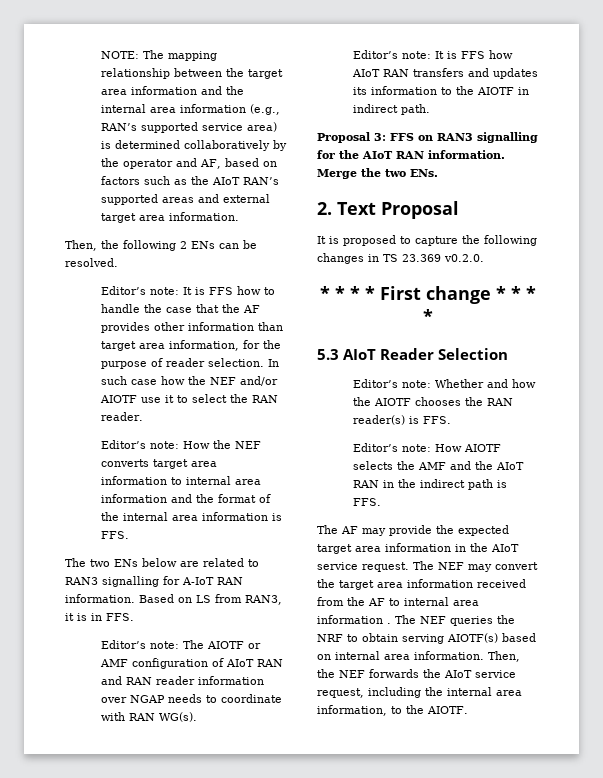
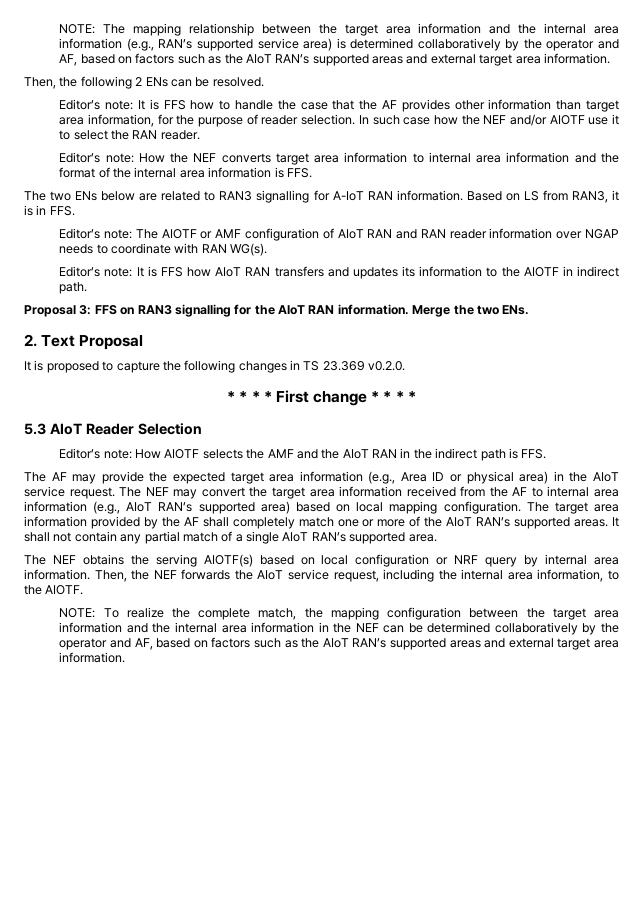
[352,379,536,388] [352,397,513,406] [352,415,451,425] // Editor’s note: Whether and how the AIOTF chooses the RAN reader(s) is FFS. -> (202, 429) none
(451, 547) none -> [368,471,549,484] (e.g., Area ID or physical area)
[387,615,515,626] [317,633,536,644] [317,654,331,660] . The NEF queries the NRF to obtain serving AIOTF(s) based on -> [93,501,619,514] [24,516,619,529] [24,531,437,544] [24,554,539,567] (e.g., AIoT RAN’s supported area) based on local mapping configuration. The target area information provided by the AF shall completely match one or more of the AIoT RAN’s supported areas. It shall not contain any partial match of a single AIoT RAN’s supported area. // The NEF obtains the serving AIOTF(s) based on local configuration or NRF query by
(468, 710) none -> [59,607,620,620] [59,622,620,635] [59,637,619,650] [59,652,126,663] // NOTE: To realize the complete match, the mapping configuration between the target area information and the internal area information in the NEF can be determined collaboratively by the operator and AF, based on factors such as the AIoT RAN’s supported areas and external target area information.

